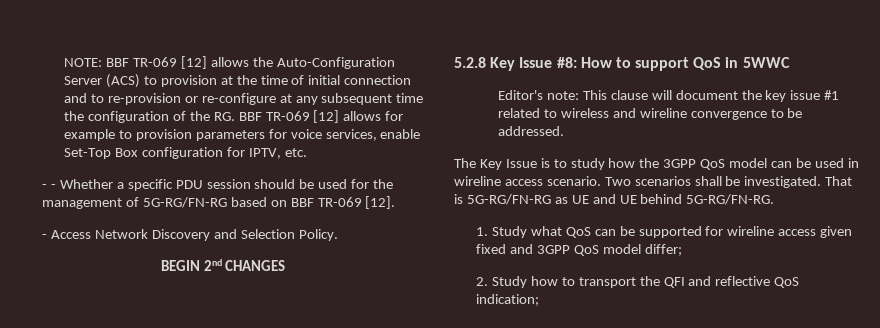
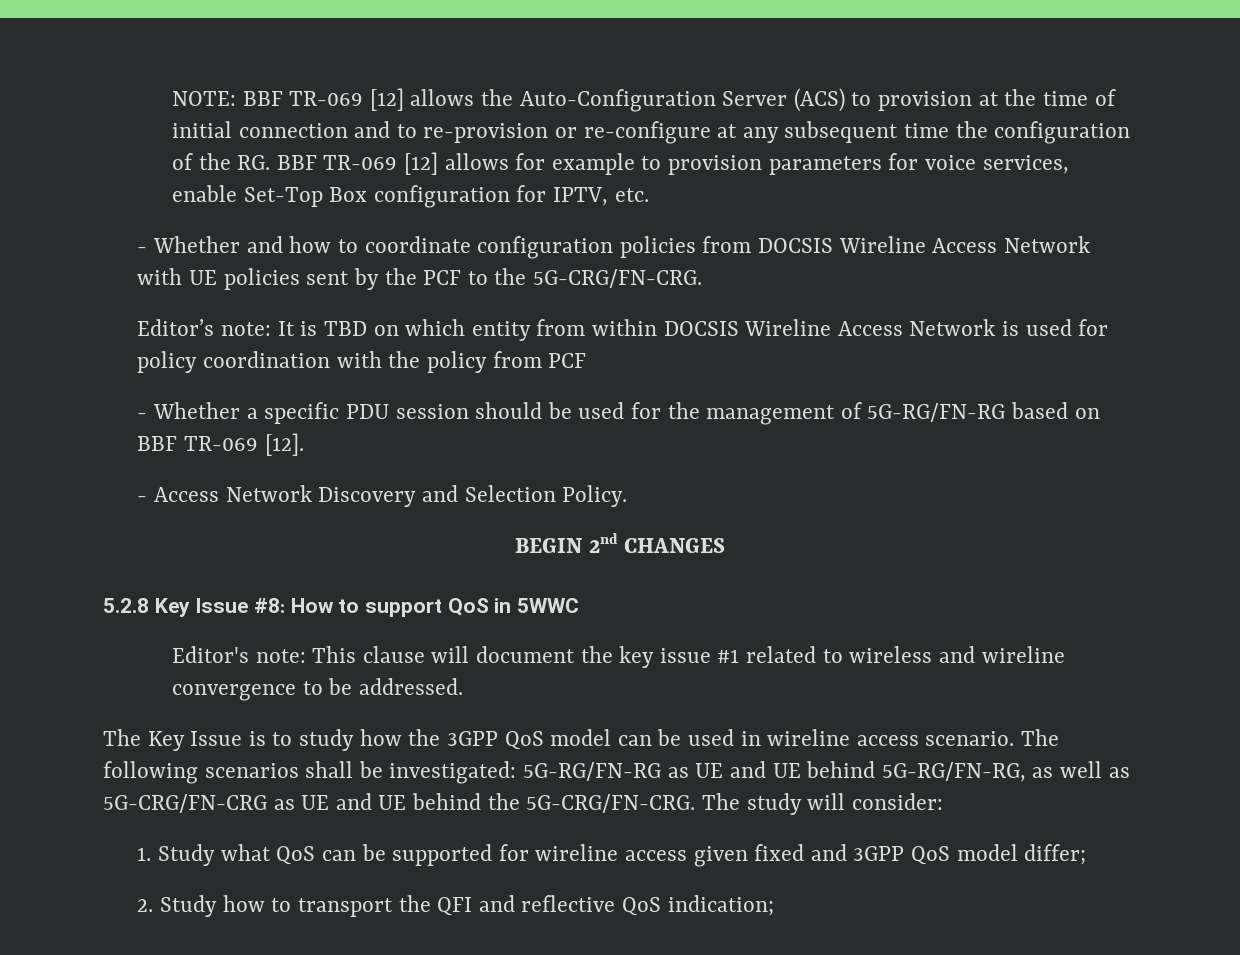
(48, 186) none -> [153,236,1090,259] [137,268,702,290] [137,319,1109,341] [137,351,587,373] Whether and how to coordinate configuration policies from DOCSIS Wireline Access Network with UE policies sent by the PCF to the 5G-CRG/FN-CRG. // Editor’s note: It is TBD on which entity from within DOCSIS Wireline Access Network is used for policy coordination with the policy from PCF //
[604,177,631,186] Two -> [1021,729,1060,746] [103,761,198,784] The following
[744,176,853,188] [454,194,463,204] investigated. That is -> [389,761,517,784] investigated:
[686,194,775,205] 5G-RG/FN-RG. -> [881,761,1130,782] [103,793,943,815] 5G-RG/FN-RG, as well as 5G-CRG/FN-CRG as UE and UE behind the 5G-CRG/FN-CRG. The study will consider:

